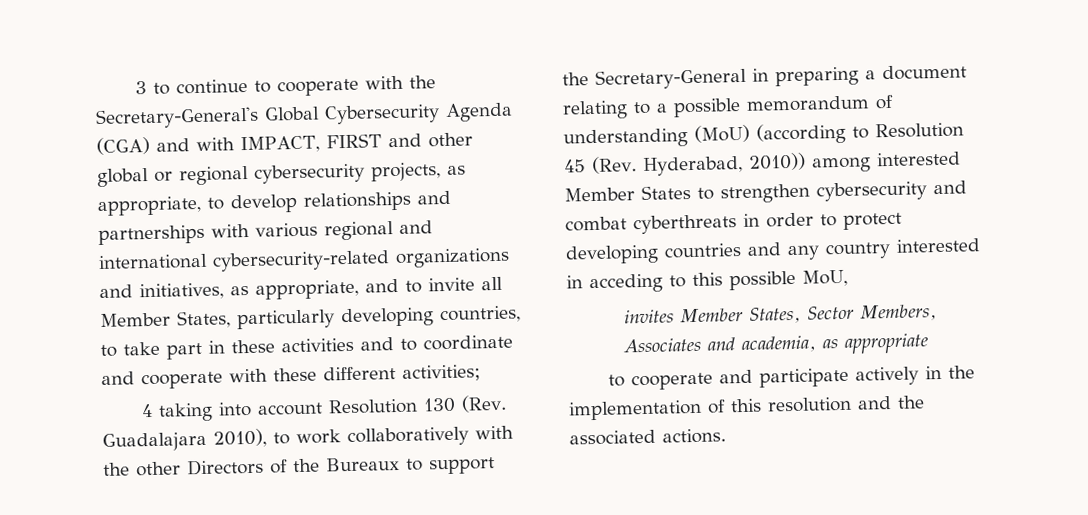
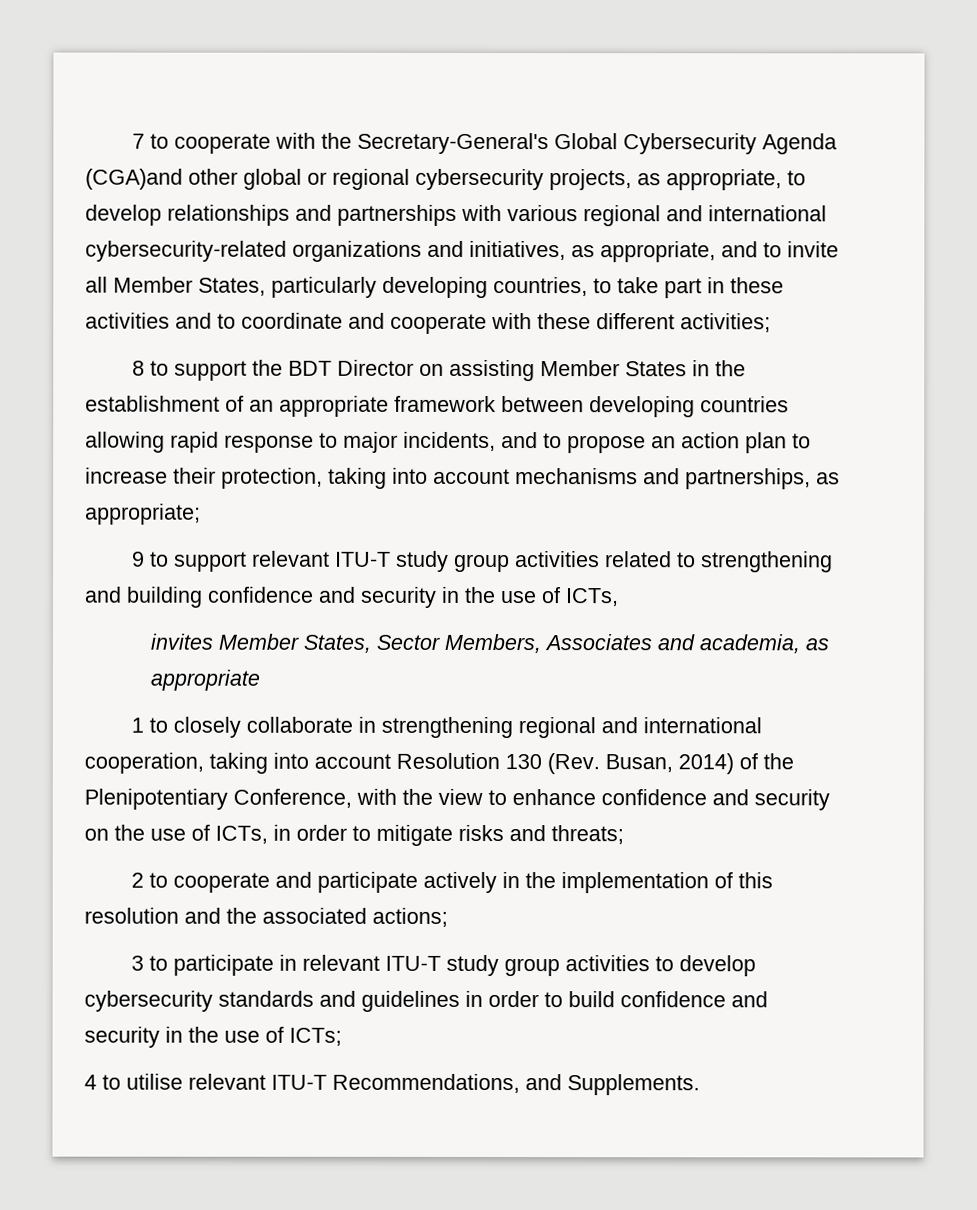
[134,78,248,95] 3 to continue -> [132,133,146,149] 7
[96,133,422,156] (CGA) and with IMPACT, FIRST and -> [85,168,183,190] (CGA)and
[140,394,507,422] [102,425,514,452] [103,456,495,477] [562,64,967,90] [562,94,894,120] [563,122,964,149] [564,151,961,176] [564,180,967,204] [565,212,902,235] [565,238,980,265] [566,269,848,294] 4 taking into account Resolution 130 (Rev. Guadalajara 2010), to work collaboratively with the other Directors of the Bureaux to support the Secretary-General in preparing a document relating to a possible memorandum of understanding (MoU) (according to Resolution 45 (Rev. Hyderabad, 2010)) among interested Member States to strengthen cybersecurity and combat cyberthreats in order to protect developing countries and any country interested in acceding to this possible MoU, -> [132,359,747,382] [85,395,789,418] [85,431,811,454] [85,467,840,490] [85,503,201,525] [132,550,834,573] [85,586,619,608] 8 to support the BDT Director on assisting Member States in the establishment of an appropriate framework between developing countries allowing rapid response to major incidents, and to propose an action plan to increase their protection, taking into account mechanisms and partnerships, as appropriate; // 9 to support relevant ITU-T study group activities related to strengthening and building confidence and security in the use of ICTs,
(928, 343) none -> [131,716,763,739] [84,752,794,775] [84,788,830,811] [84,824,624,846] [131,872,145,888] 1 to closely collaborate in strengthening regional and international cooperation, taking into account Resolution 130 (Rev. Busan, 2014) of the Plenipotentiary Conference, with the view to enhance confidence and security on the use of ICTs, in order to mitigate risks and threats; // 2
[662,428,726,444] actions. -> [372,907,448,927] [131,954,757,977] [84,990,768,1012] [84,1026,342,1048] [84,1073,700,1096] actions; // 3 to participate in relevant ITU-T study group activities to develop cybersecurity standards and guidelines in order to build confidence and security in the use of ICTs; // 4 to utilise relevant ITU-T Recommendations, and Supplements.

